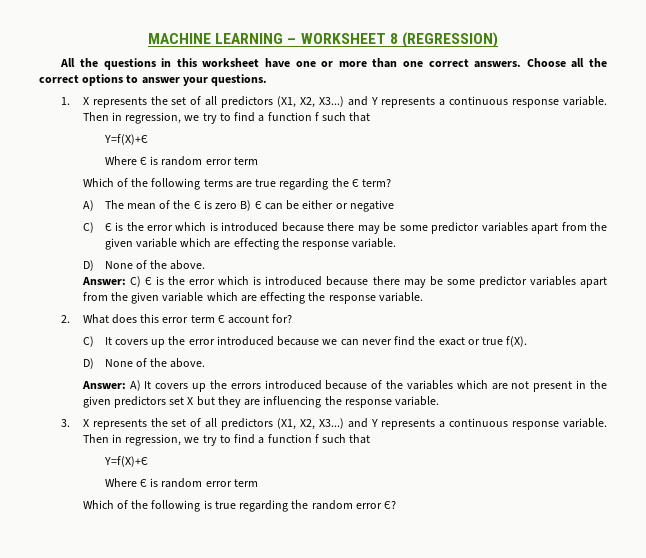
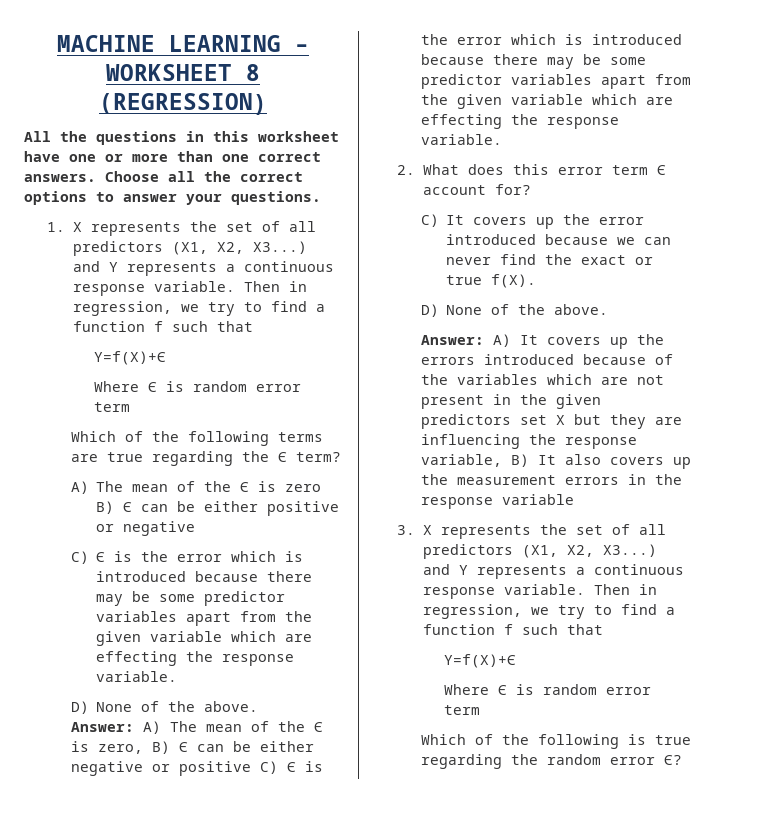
(334, 204) none -> [266,501,339,516] positive
(126, 281) none -> [142,721,323,734] [70,741,314,754] [70,761,251,776] A) The mean of the Є is zero, B) Є can be either negative or positive
[395,396,440,406] variable. -> [420,454,691,469] [420,474,682,485] [420,494,574,509] variable, B) It also covers up the measurement errors in the response variable

